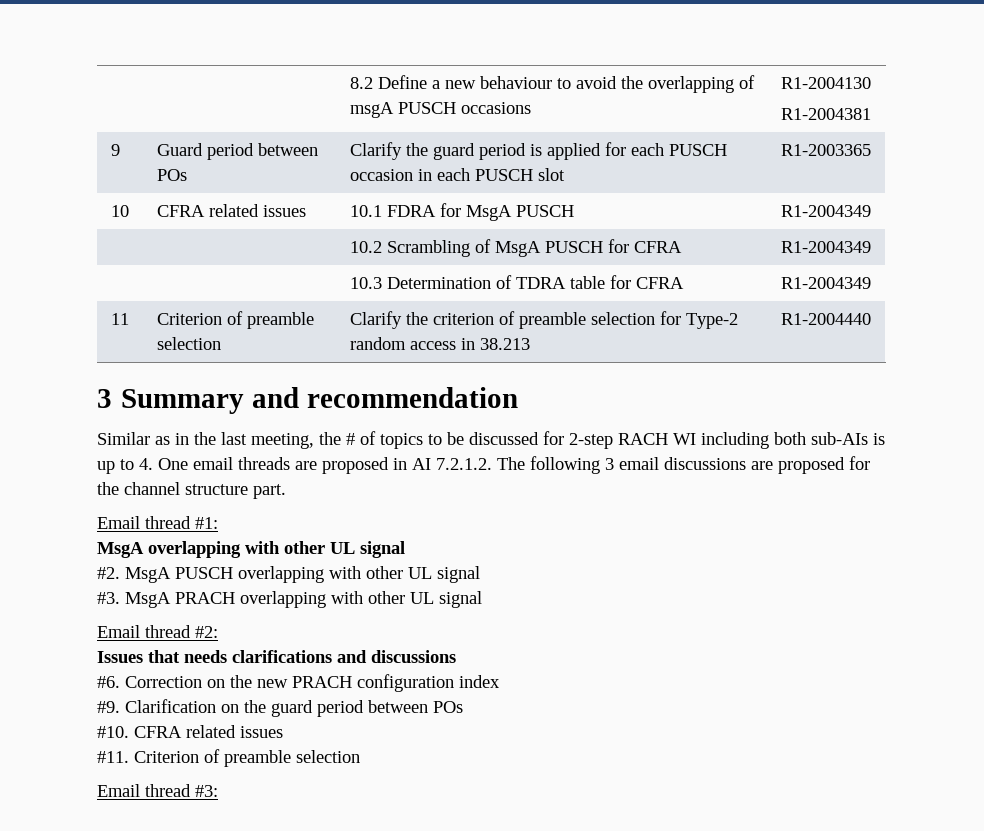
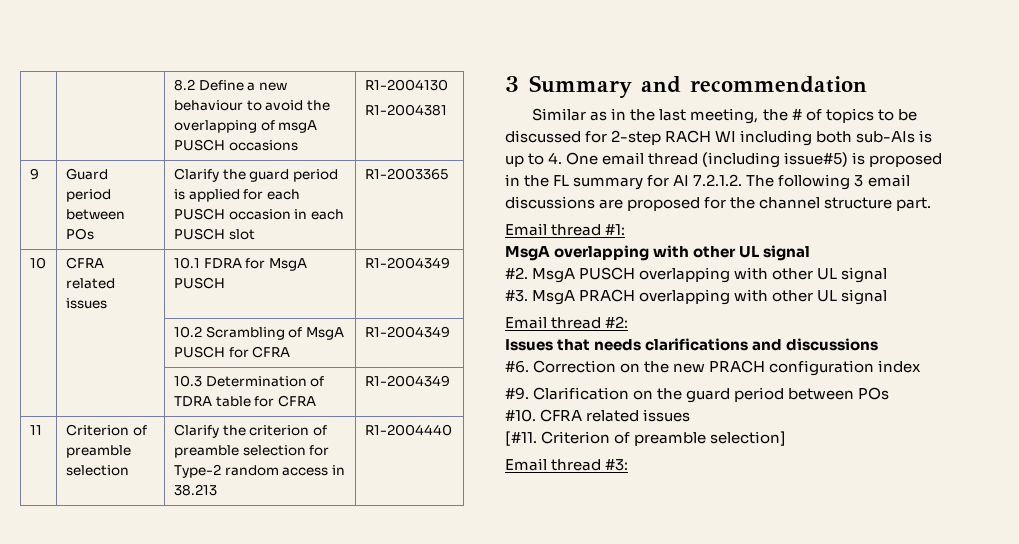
[238,457,407,474] threads are proposed in -> [648,152,943,168] [505,174,670,190] thread (including issue#5) is proposed in the FL summary for
[97,749,360,767] #11. Criterion of preamble selection -> [505,431,787,446] [#11. Criterion of preamble selection]

